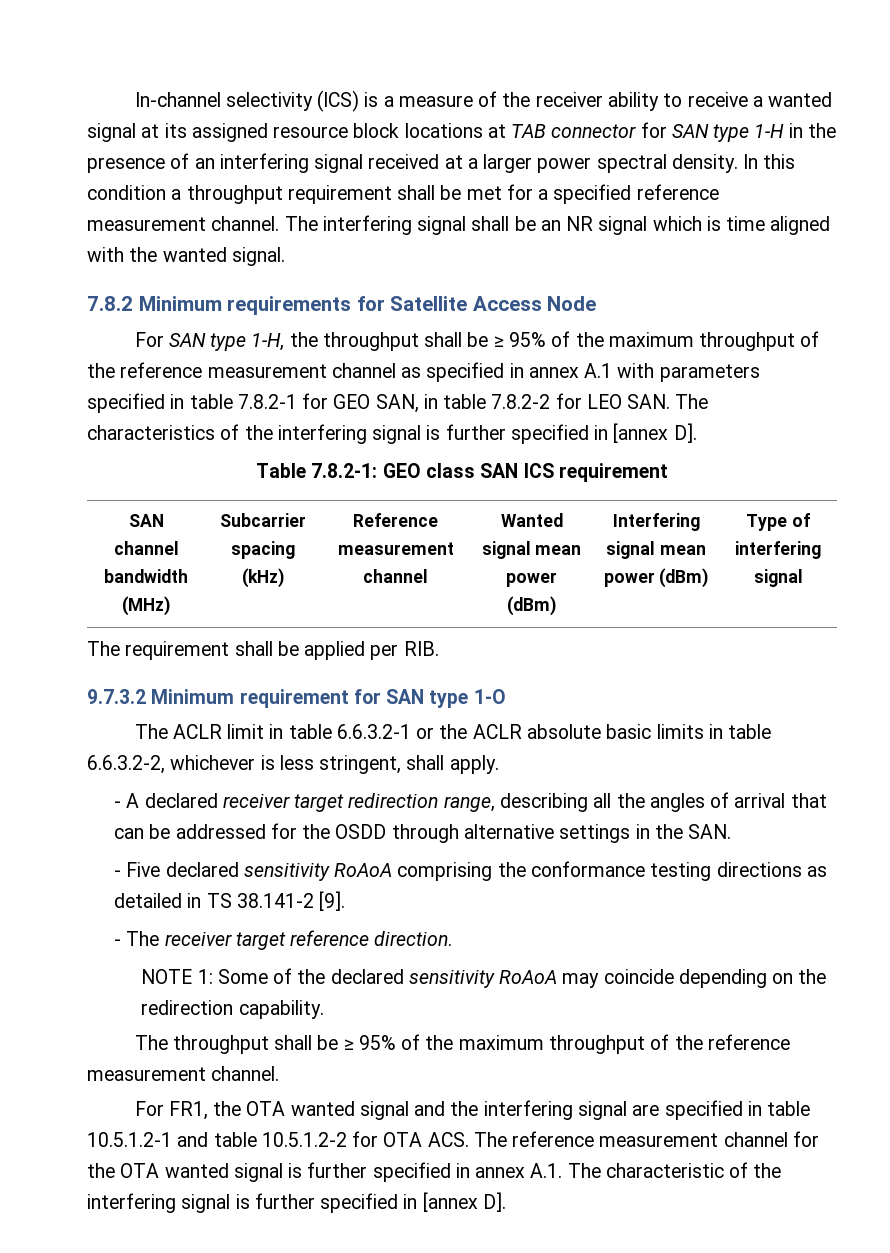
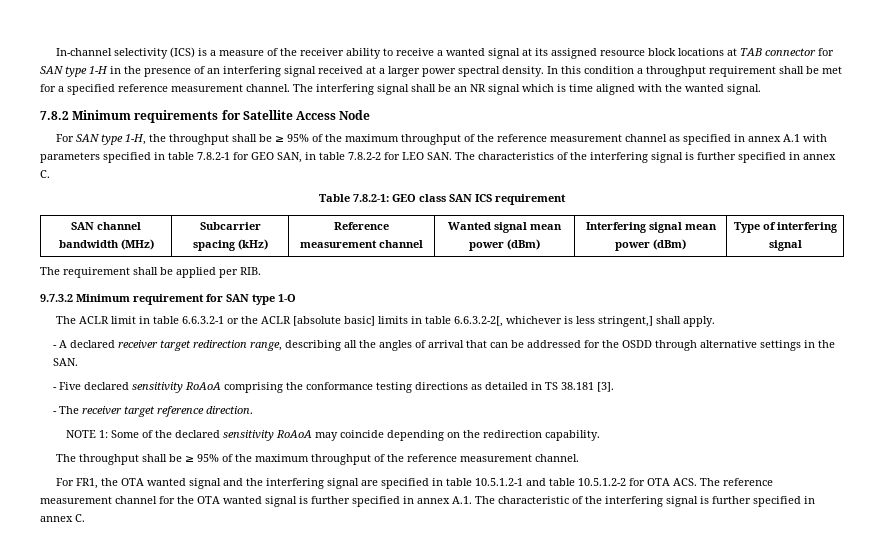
[613,423,697,443] [annex D]. -> [803,154,836,160] [40,170,50,178] annex C.
[526,724,652,739] absolute basic -> [293,316,376,326] [absolute basic]
[87,755,165,774] 6.6.3.2-2, -> [454,316,504,327] 6.6.3.2-2[,
[319,755,402,774] stringent, -> [598,316,654,327] stringent,]
[236,891,346,911] 38.141-2 [9]. -> [560,382,614,392] 38.181 [3].
[422,1192,506,1212] [annex D]. -> [40,514,85,522] annex C.

